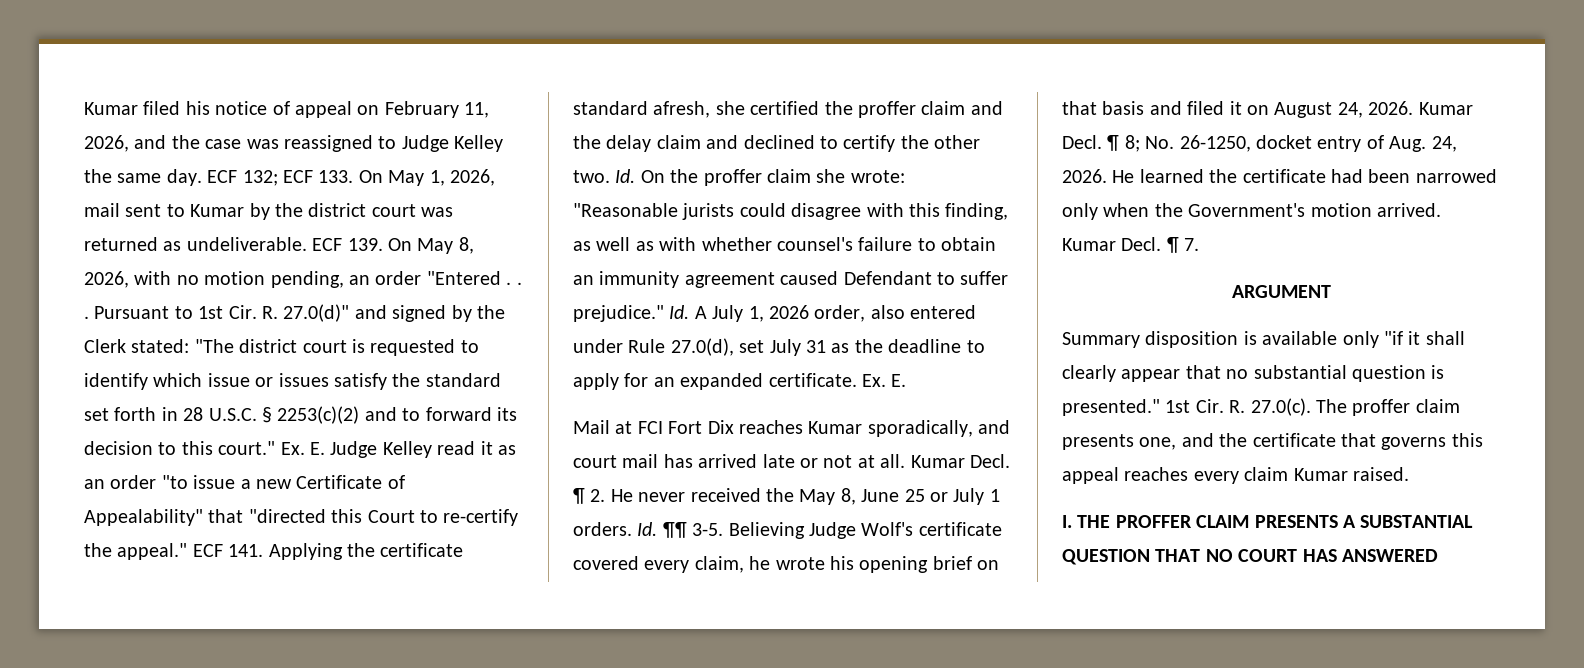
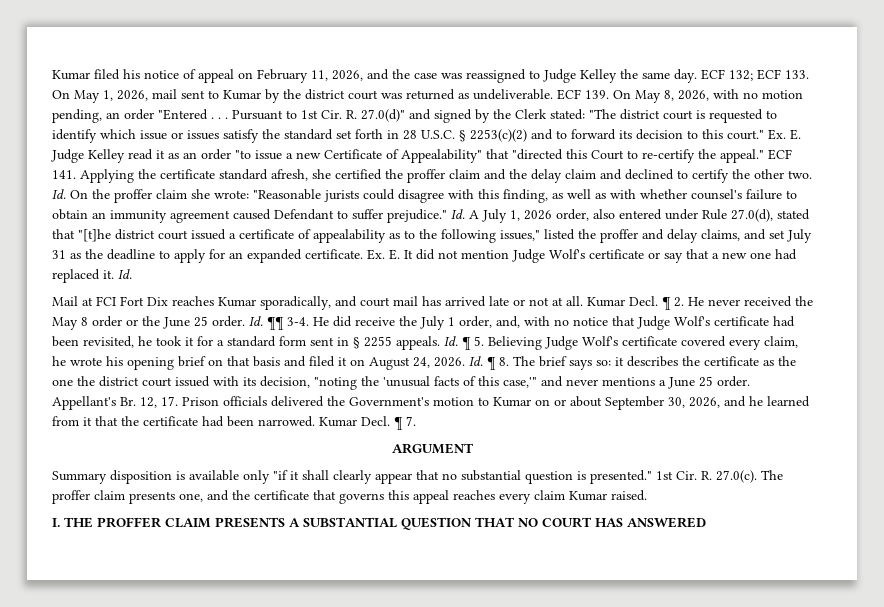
(734, 347) none -> [777,209,810,220] [52,229,766,243] stated that "[t]he district court issued a certificate of appealability as to the following issues," listed the proffer and delay claims, and
(907, 380) none -> [404,249,797,263] [52,269,132,283] It did not mention Judge Wolf's certificate or say that a new one had replaced it. Id.
[840,488,1000,505] [573,522,724,538] 8, June 25 or July 1 orders. Id. ¶¶ 3-5. -> [81,316,795,331] [52,336,484,351] 8 order or the June 25 order. Id. ¶¶ 3-4. He did receive the July 1 order, and, with no notice that Judge Wolf's certificate had been revisited, he took it for a standard form sent in § 2255 appeals. Id. ¶ 5.
[1418,102,1473,115] [1062,135,1457,152] [1062,169,1497,183] [1062,203,1441,220] Kumar Decl. ¶ 8; No. 26-1250, docket entry of Aug. 24, 2026. He learned the certificate had been narrowed only when the Government's motion arrived. -> [469,356,796,371] [52,376,750,390] [52,396,810,410] [52,416,315,427] Id. ¶ 8. The brief says so: it describes the certificate as the one the district court issued with its decision, "noting the 'unusual facts of this case,'" and never mentions a June 25 order. Appellant's Br. 12, 17. Prison officials delivered the Government's motion to Kumar on or about September 30, 2026, and he learned from it that the certificate had been narrowed.

